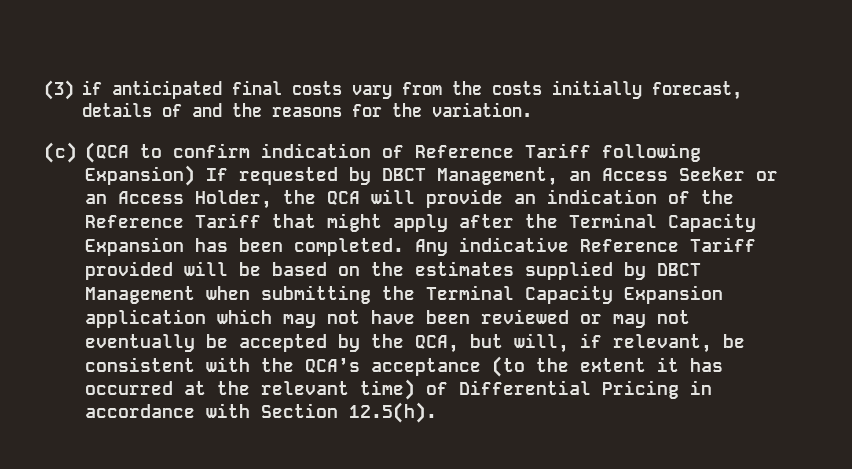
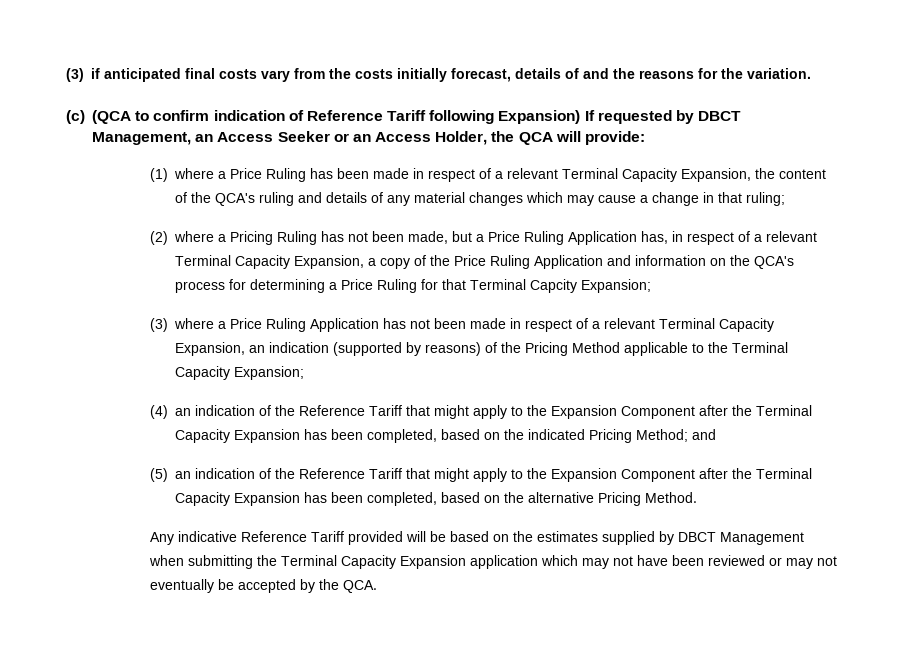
[426,189,735,208] [85,213,757,232] [85,237,405,256] provide an indication of the Reference Tariff that might apply after the Terminal Capacity Expansion has been completed. -> [585,131,646,145] [149,168,826,182] [174,192,785,206] [149,231,817,245] [174,255,794,269] [174,279,651,293] [149,318,774,332] [174,342,788,356] [174,366,304,380] [149,405,812,419] [174,429,716,443] [149,468,812,482] [174,492,697,506] provide: // (1) where a Price Ruling has been made in respect of a relevant Terminal Capacity Expansion, the content of the QCA's ruling and details of any material changes which may cause a change in that ruling; // (2) where a Pricing Ruling has not been made, but a Price Ruling Application has, in respect of a relevant Terminal Capacity Expansion, a copy of the Price Ruling Application and information on the QCA's process for determining a Price Ruling for that Terminal Capcity Expansion; // (3) where a Price Ruling Application has not been made in respect of a relevant Terminal Capacity Expansion, an indication (supported by reasons) of the Pricing Method applicable to the Terminal Capacity Expansion; // (4) an indication of the Reference Tariff that might apply to the Expansion Component after the Terminal Capacity Expansion has been completed, based on the indicated Pricing Method; and // (5) an indication of the Reference Tariff that might apply to the Expansion Component after the Terminal Capacity Expansion has been completed, based on the alternative Pricing Method. //
[415,333,746,353] [85,356,724,377] [85,379,713,400] [85,402,438,423] QCA, but will, if relevant, be consistent with the QCA’s acceptance (to the extent it has occurred at the relevant time) of Differential Pricing in accordance with Section 12.5(h). -> [342,580,377,593] QCA.

